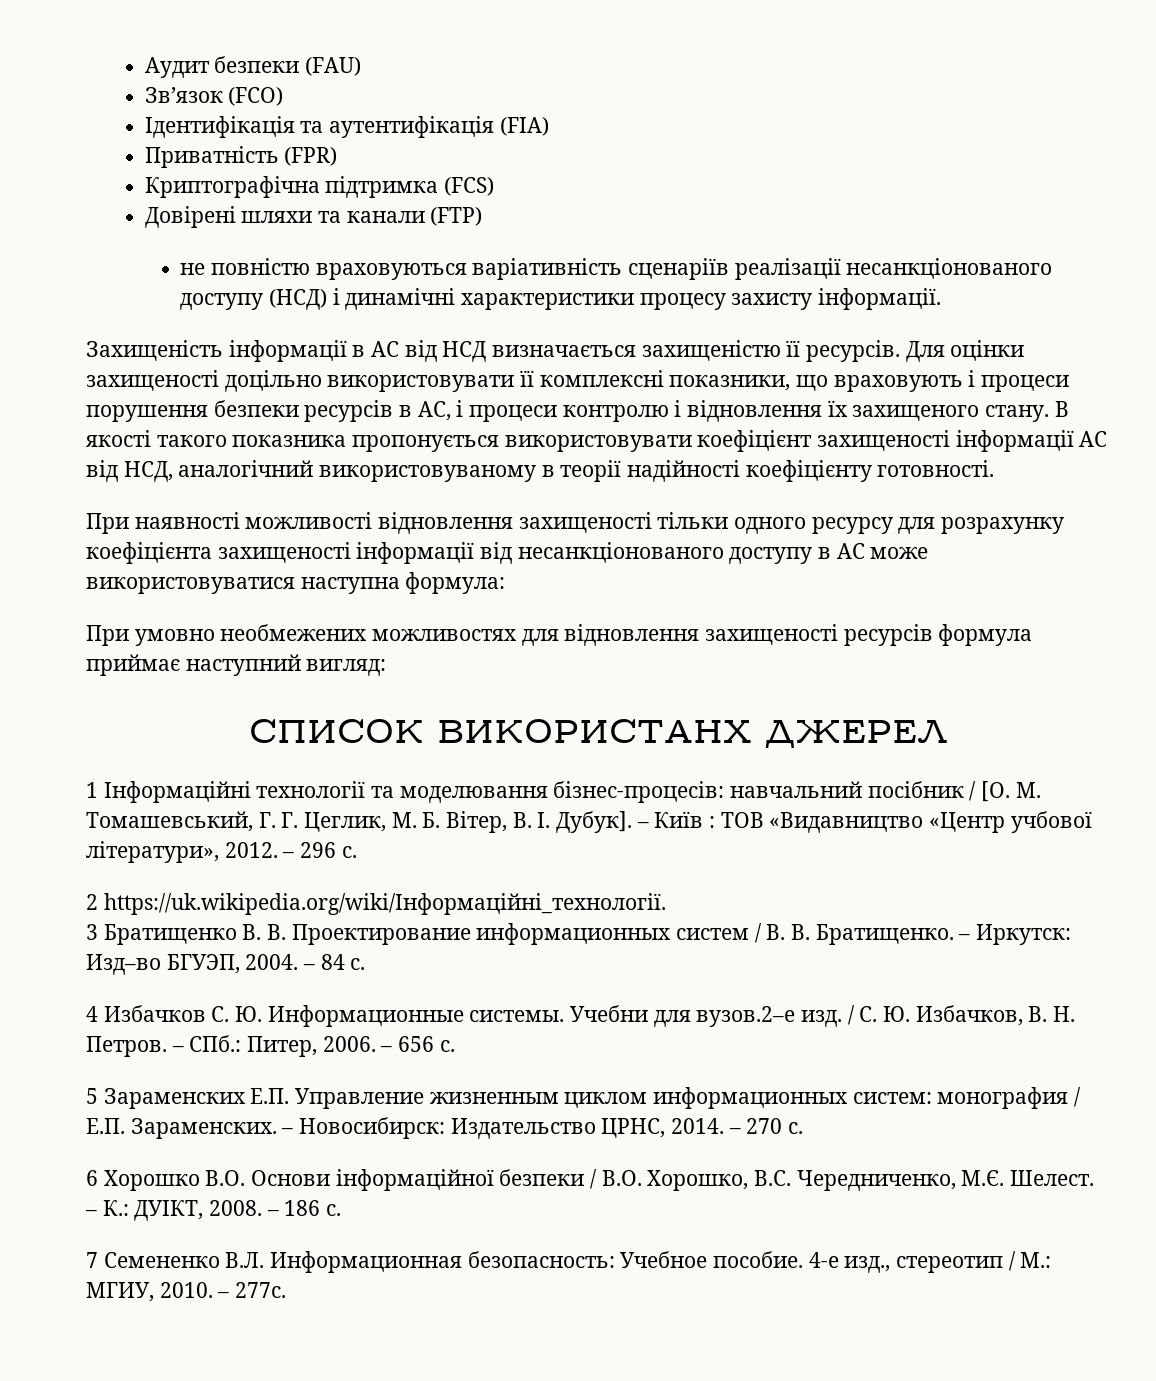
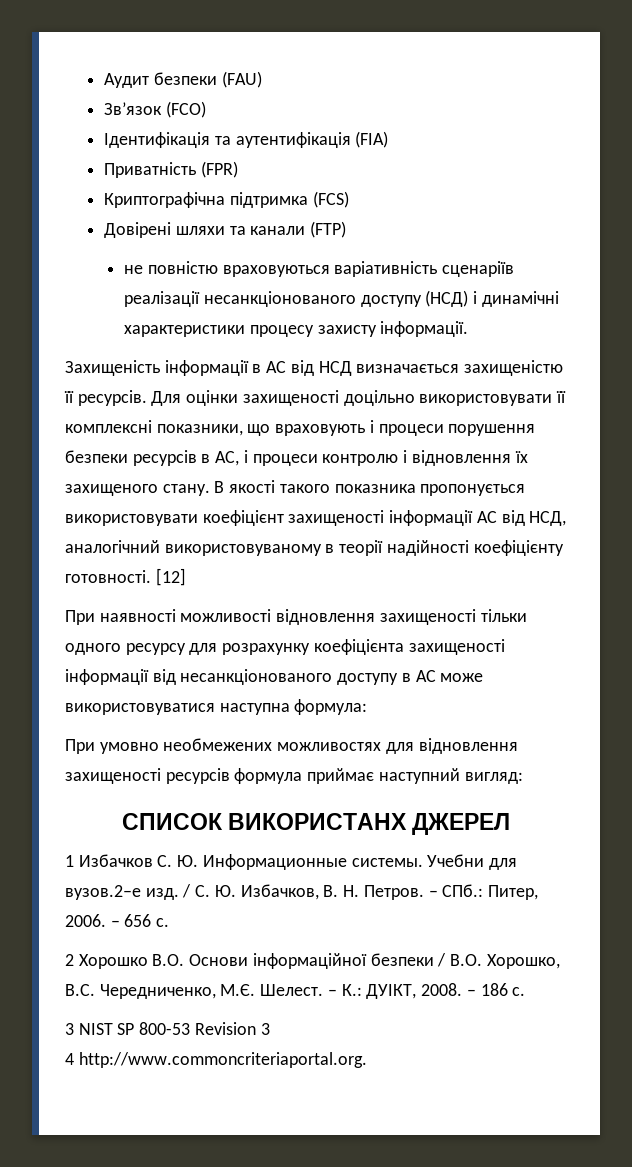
(995, 468) none -> [155,568,186,586] [12]
[103,781,1041,803] [86,811,1092,833] [86,841,357,863] [86,893,666,915] [86,923,1072,945] [86,954,366,975] [86,1006,98,1022] Інформаційні технології та моделювання бізнес-процесів: навчальний посібник / [О. М. Томашевський, Г. Г. Цеглик, М. Б. Вітер, В. І. Дубук]. – Київ : ТОВ «Видавництво «Центр учбової літератури», 2012. – 296 с. // 2 https://uk.wikipedia.org/wiki/Інформаційні_технології. // 3 Братищенко В. В. Проектирование информационных систем / В. В. Братищенко. – Иркутск: Изд–во БГУЭП, 2004. – 84 с. // 4 -> (74, 861) none
[86,1087,1082,1109] [86,1117,804,1139] [86,1170,98,1186] 5 Зараменских Е.П. Управление жизненным циклом информационных систем: монография / Е.П. Зараменских. – Новосибирск: Издательство ЦРНС, 2014. – 270 с. // 6 -> [65,954,74,966] 2
[86,1251,1052,1273] [86,1282,287,1302] 7 Семененко В.Л. Информационная безопасность: Учебное пособие. 4-е изд., стереотип / М.: МГИУ, 2010. – 277с. -> [65,1022,270,1035] [65,1052,367,1068] 3 NIST SP 800-53 Revision 3 // 4 http://www.commoncriteriaportal.org.

